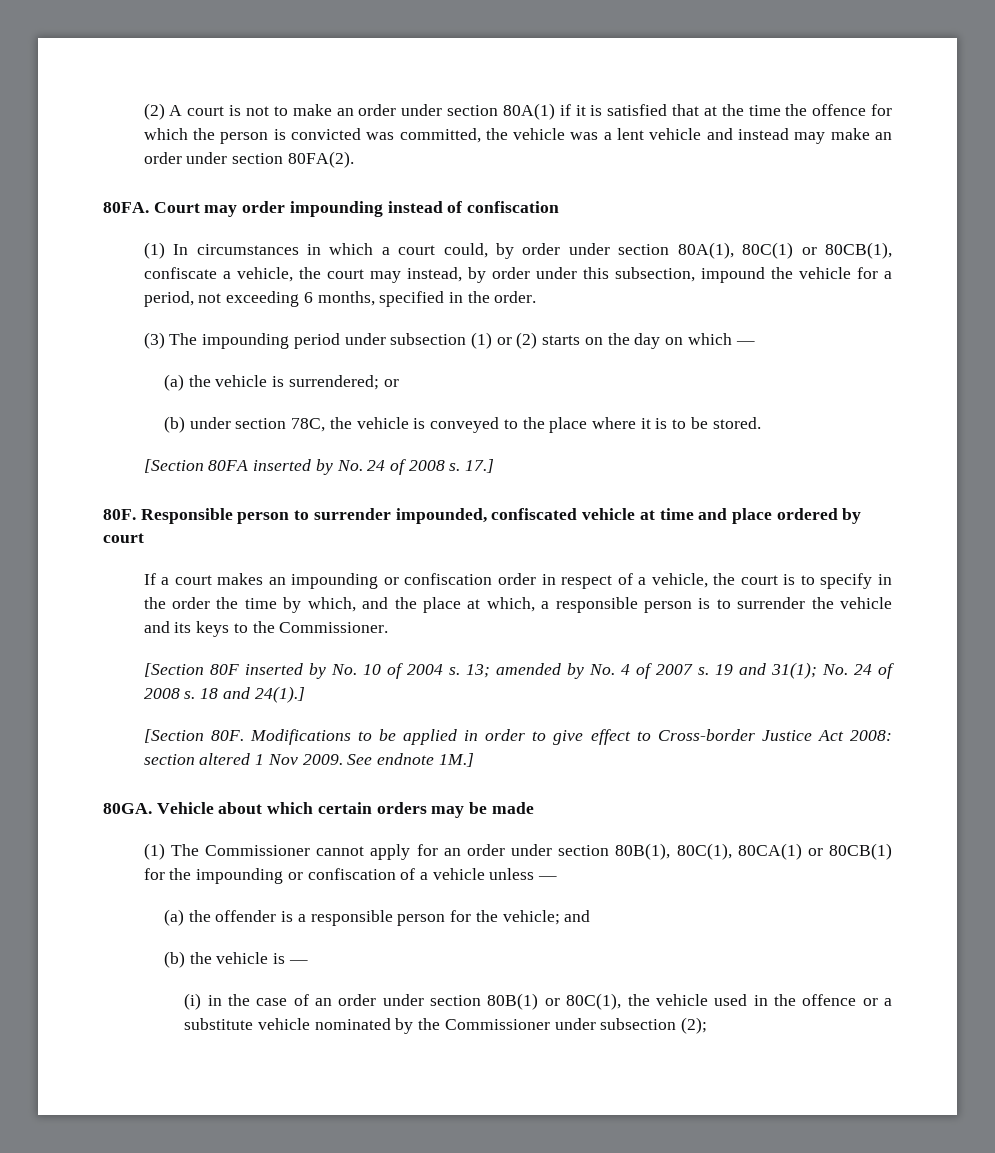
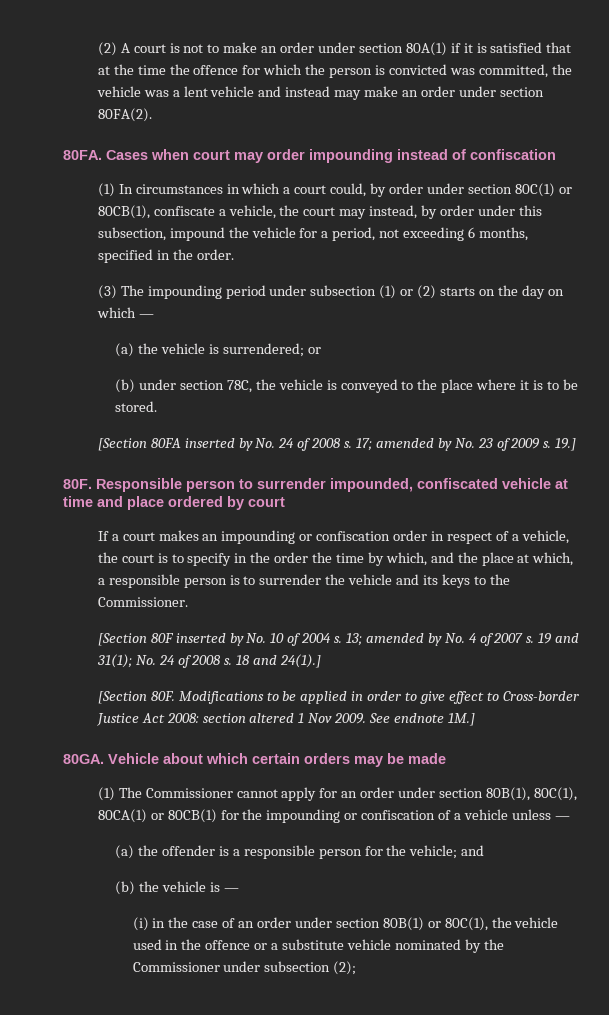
[153,202,200,213] Court -> [106,149,230,160] Cases when court
[677,242,734,259] 80A(1), -> (512, 189) none
[465,459,495,473] 17.] -> [355,438,577,451] 17; amended by No. 23 of 2009 s. 19.]

